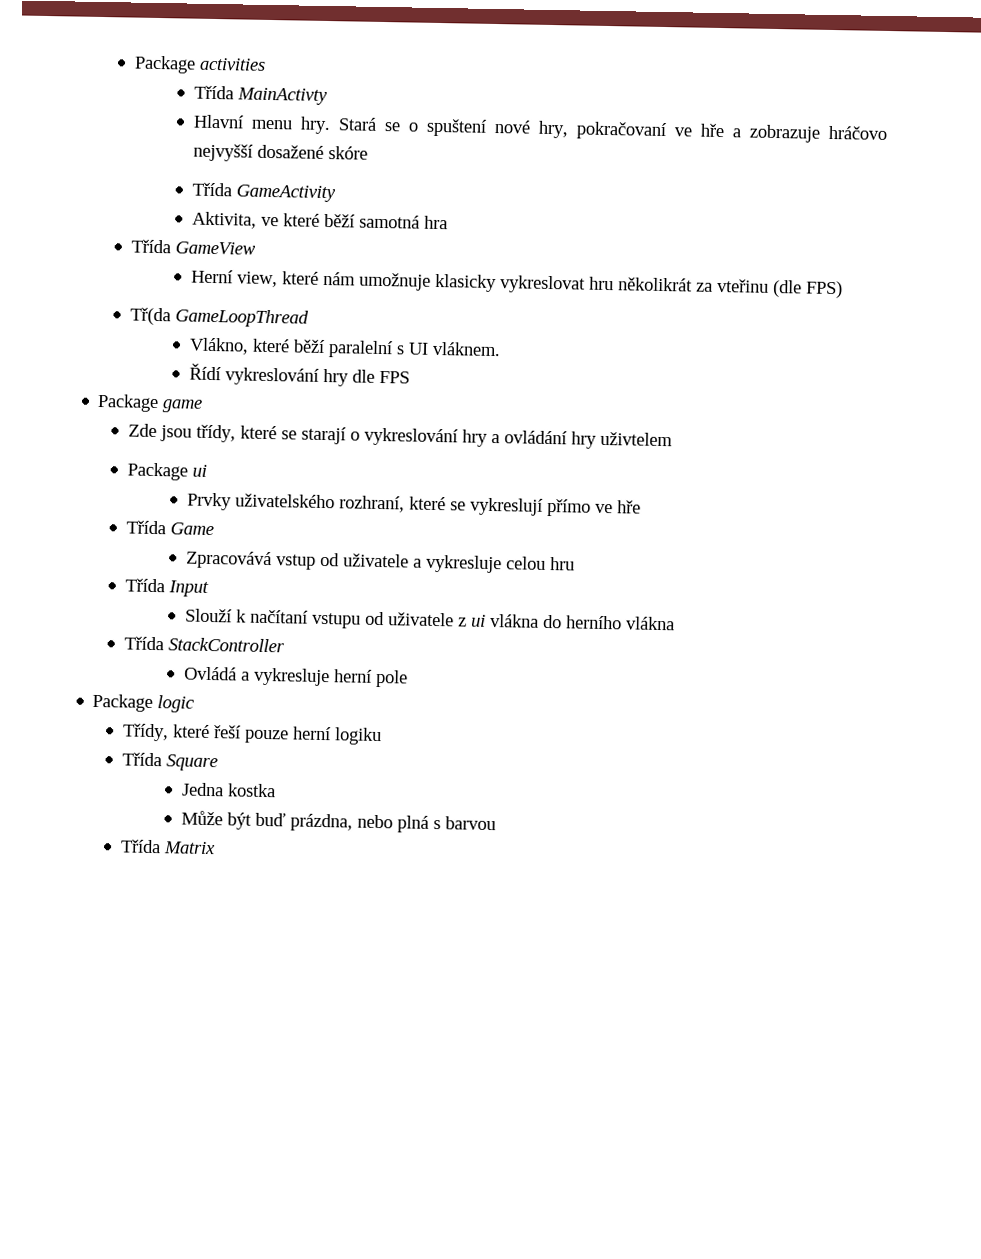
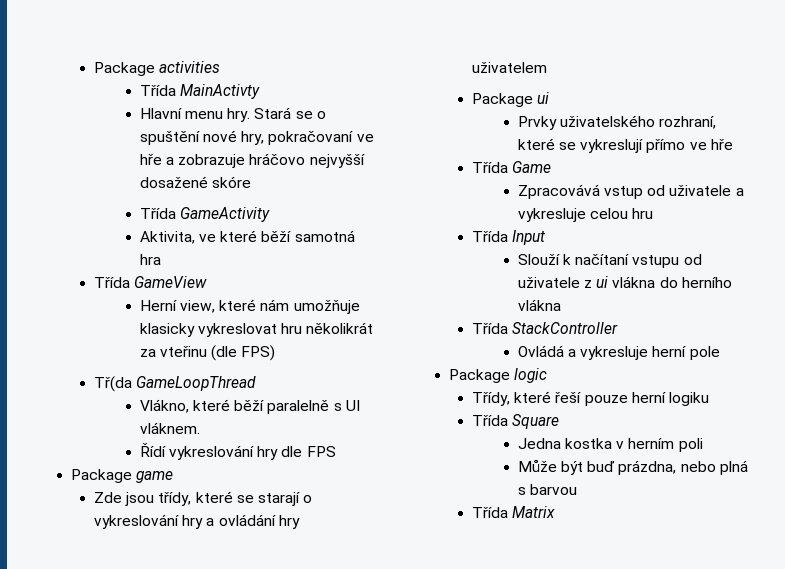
[425,118,487,137] spuštení -> [139,131,200,145] spuštění
[358,272,431,291] umožnuje -> [293,300,360,314] umožňuje
[327,340,393,359] paralelní -> [267,400,330,414] paralelně
[599,431,673,447] uživtelem -> [471,62,547,73] uživatelem
(276, 790) none -> [616,438,703,452] v herním poli

